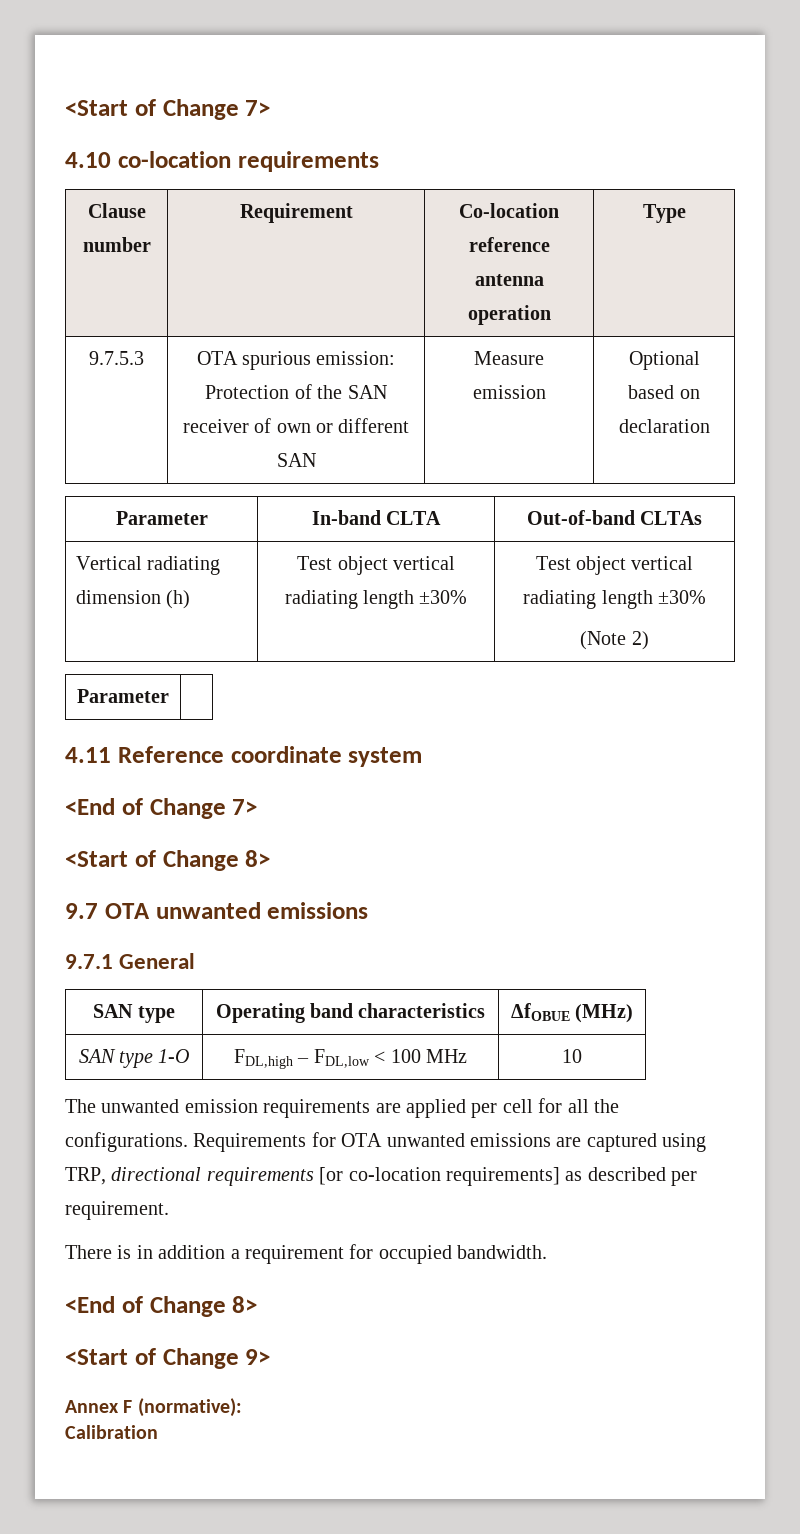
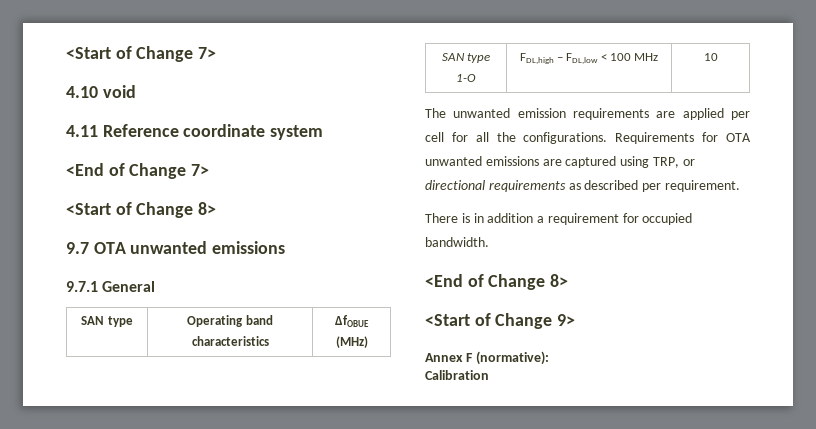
[117,151,379,172] [87,203,146,218] [82,237,151,252] [239,203,353,223] [459,203,559,218] [468,237,550,252] [474,274,544,286] [467,305,551,325] [642,204,686,223] [89,351,144,365] [196,351,396,370] [205,384,387,399] [182,418,410,433] [276,453,316,467] [474,351,544,365] [472,385,546,399] [628,351,700,370] [628,385,700,399] [618,419,710,433] [115,511,208,525] [311,510,442,525] [526,510,703,525] [76,556,221,575] [76,590,191,609] [297,556,455,575] [284,590,468,609] [535,556,694,575] [523,590,706,609] [580,631,649,650] [77,689,169,703] co-location requirements // Clause number | Requirement | Co-location reference antenna operation | Type // 9.7.5.3 | OTA spurious emission: Protection of the SAN receiver of own or different SAN | Measure emission | Optional based on declaration // Parameter | In-band CLTA | Out-of-band CLTAs // Vertical radiating dimension (h) | Test object vertical radiating length ±30% | Test object vertical radiating length ±30% // (Note 2) // Parameter | -> [102,85,136,98] void
(106, 1176) none -> [682,159,695,166] or
[319,1167,560,1186] [or co-location requirements] -> (566, 186) none

